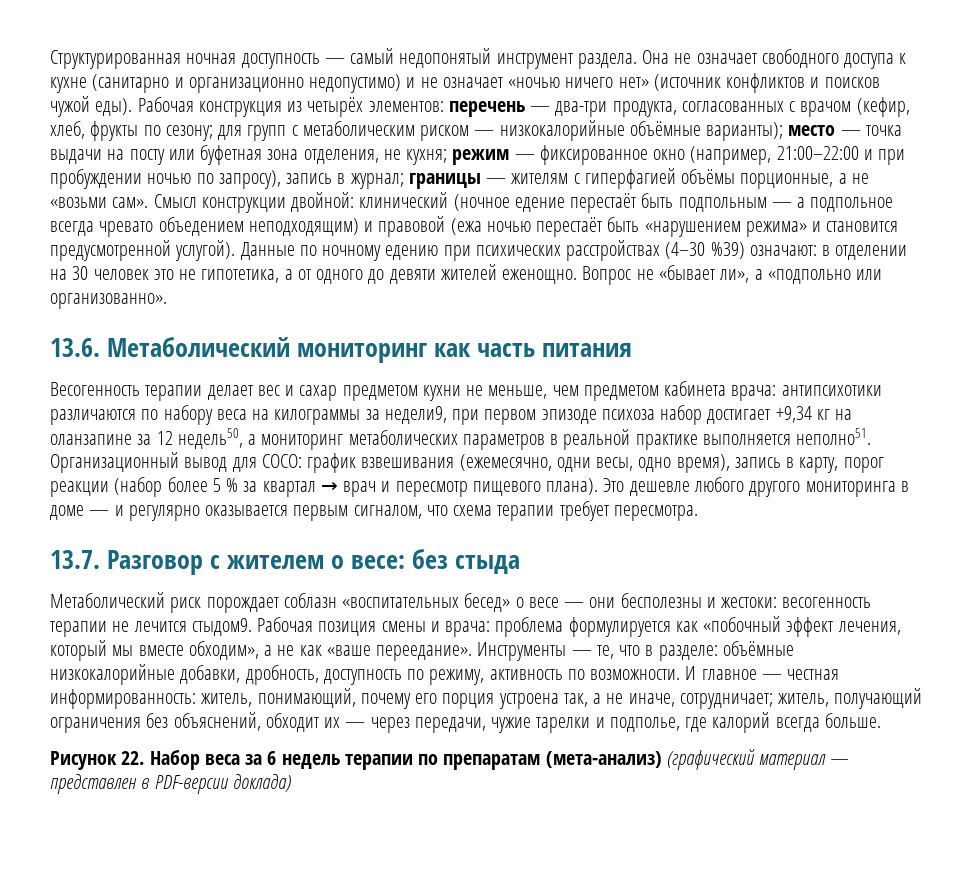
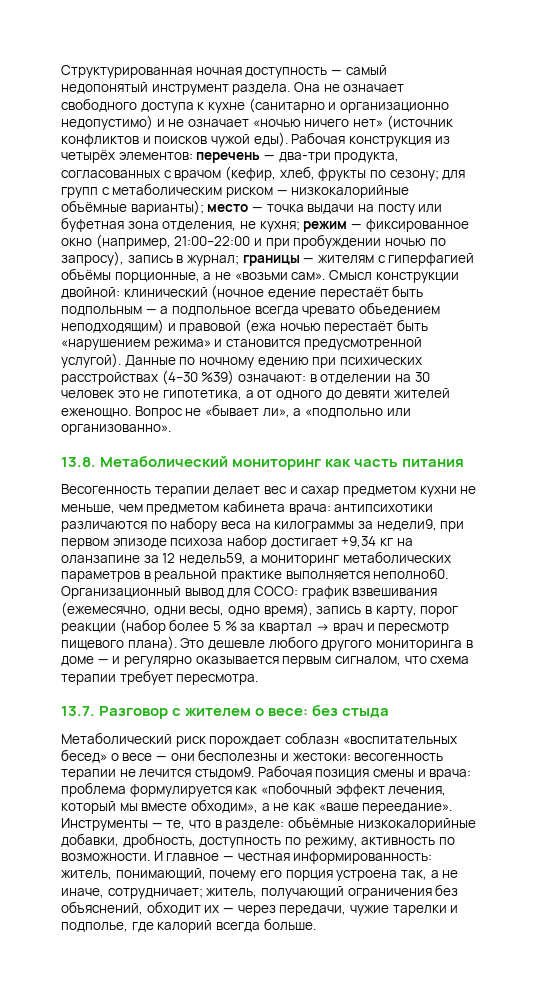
[50,338,100,357] 13.6. -> [61,457,96,467] 13.8.
[177,428,243,449] недель50, -> [178,553,246,565] недель59,
[796,428,872,445] неполно51. -> [373,569,449,580] неполно60.
[50,749,849,770] [50,774,291,794] // Рисунок 22. Набор веса за 6 недель терапии по препаратам (мета-анализ) (графический материал — представлен в PDF-версии доклада) -> (316, 924) none

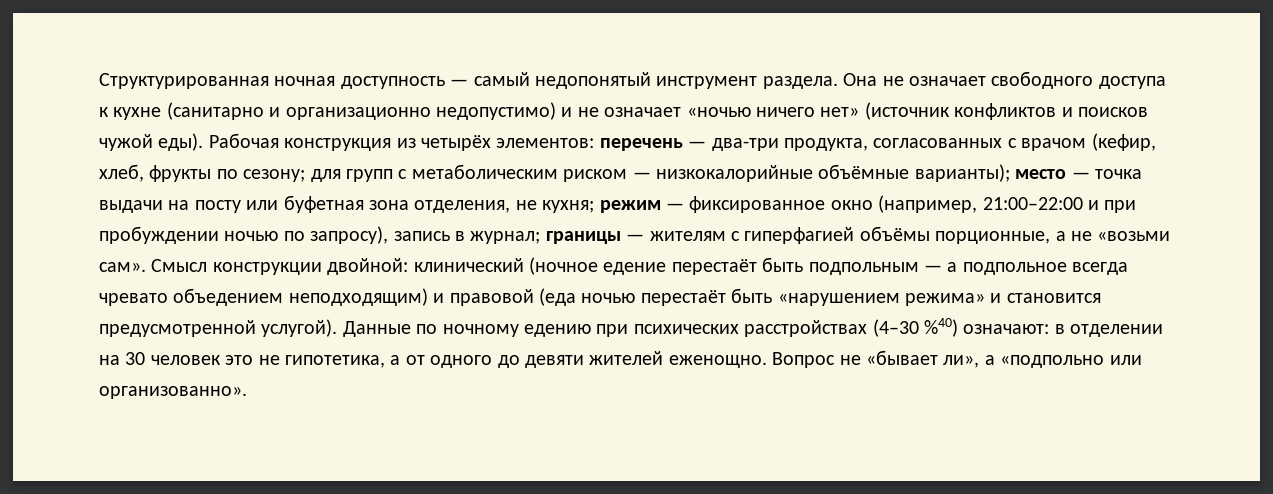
[244,319,276,334] (ежа -> [539,288,576,306] (еда
[201,370,235,385] %39) -> [923,318,958,337] %40)
[61,456,465,470] [61,484,477,497] [61,500,434,515] [61,517,465,532] [61,534,413,549] [61,551,451,566] [61,569,449,582] [61,586,438,599] [61,602,459,617] [61,619,450,634] [61,636,473,651] [61,656,470,667] [61,670,259,685] [61,705,390,719] [61,732,457,747] [61,749,444,763] [61,765,472,780] [61,782,447,797] [61,799,453,814] [61,816,476,831] [61,833,455,848] [61,851,433,864] [61,868,459,881] [61,884,459,899] [61,901,459,916] [61,918,316,933] // 13.8. Метаболический мониторинг как часть питания // Весогенность терапии делает вес и сахар предметом кухни не меньше, чем предметом кабинета врача: антипсихотики различаются по набору веса на килограммы за недели9, при первом эпизоде психоза набор достигает +9,34 кг на оланзапине за 12 недель59, а мониторинг метаболических параметров в реальной практике выполняется неполно60. Организационный вывод для СОСО: график взвешивания (ежемесячно, одни весы, одно время), запись в карту, порог реакции (набор более 5 % за квартал → врач и пересмотр пищевого плана). Это дешевле любого другого мониторинга в доме — и регулярно оказывается первым сигналом, что схема терапии требует пересмотра. // 13.7. Разговор с жителем о весе: без стыда // Метаболический риск порождает соблазн «воспитательных бесед» о весе — они бесполезны и жестоки: весогенность терапии не лечится стыдом9. Рабочая позиция смены и врача: проблема формулируется как «побочный эффект лечения, который мы вместе обходим», а не как «ваше переедание». Инструменты — те, что в разделе: объёмные низкокалорийные добавки, дробность, доступность по режиму, активность по возможности. И главное — честная информированность: житель, понимающий, почему его порция устроена так, а не иначе, сотрудничает; житель, получающий ограничения без объяснений, обходит их — через передачи, чужие тарелки и подполье, где калорий всегда больше. -> (247, 392) none

